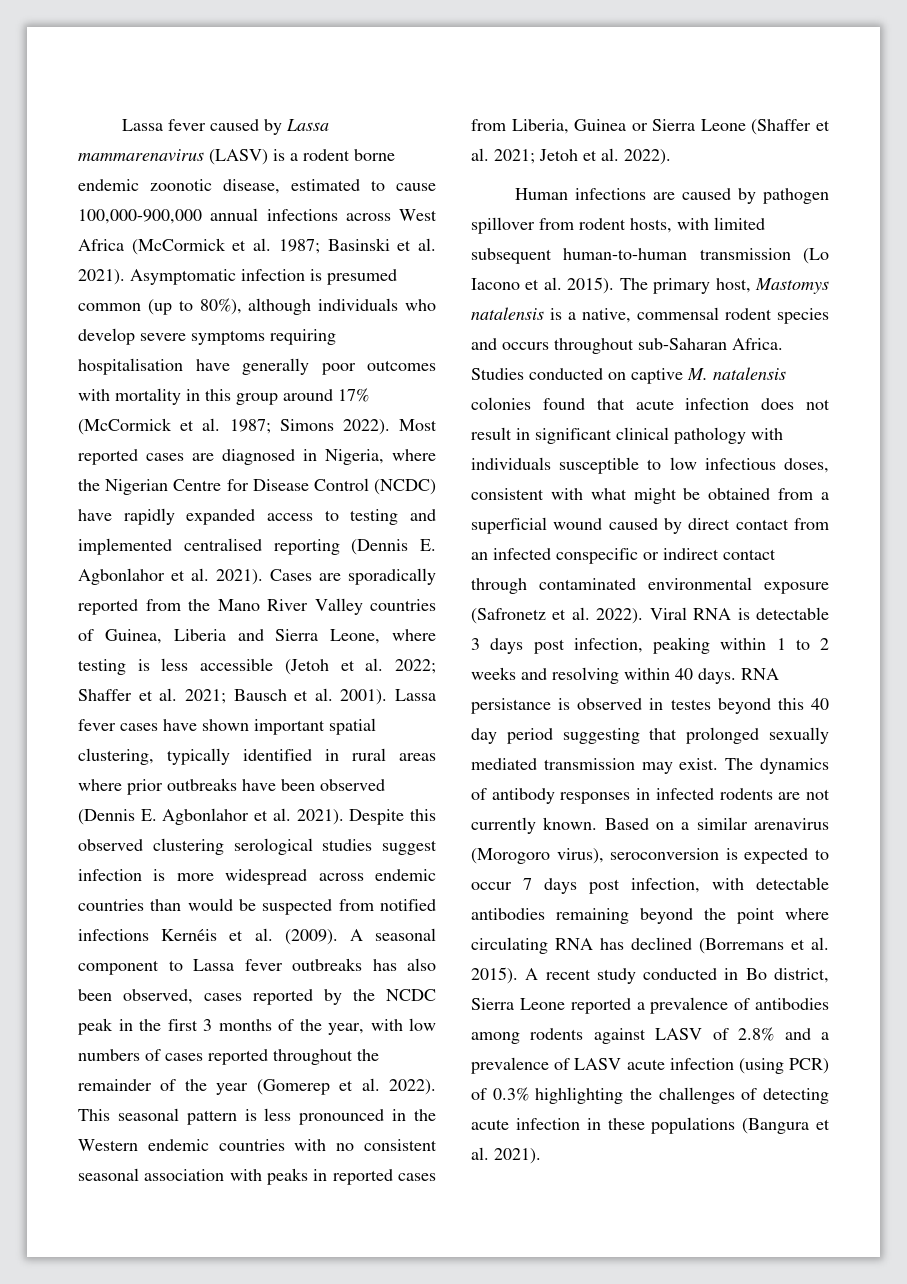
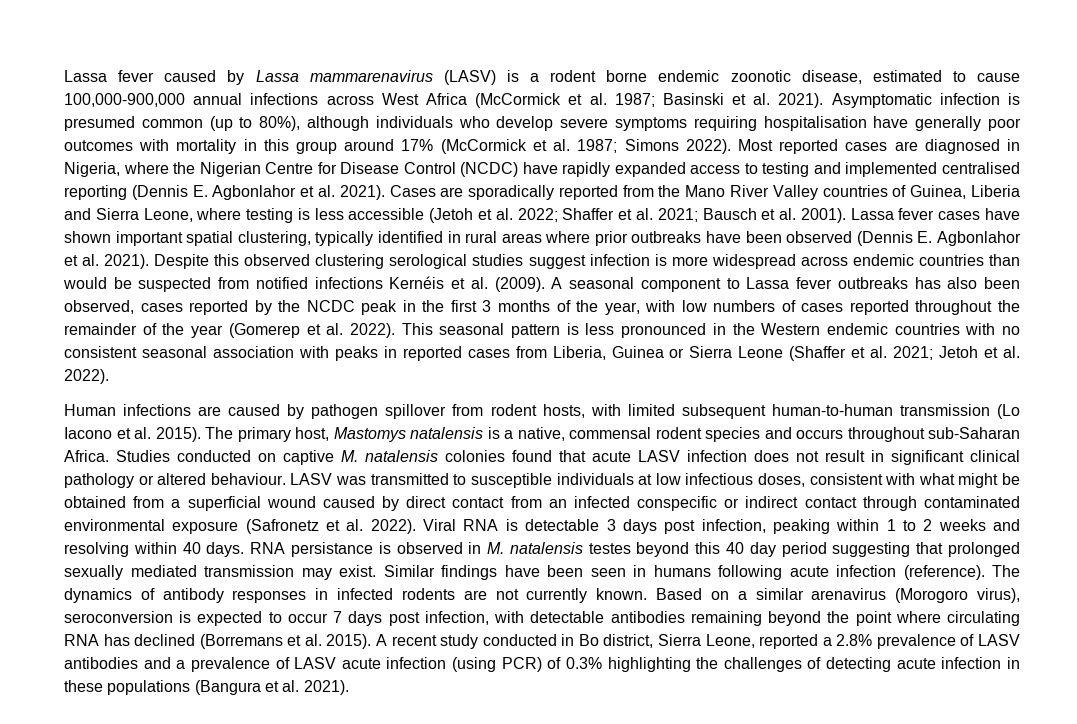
(674, 404) none -> [638,450,680,462] LASV
[751,428,783,440] [471,457,662,474] with individuals susceptible to -> [138,473,653,488] or altered behaviour. LASV was transmitted to susceptible individuals at
(664, 704) none -> [487,542,583,554] M. natalensis
(719, 764) none -> [383,565,985,580] Similar findings have been seen in humans following acute infection (reference).
[519,998,565,1010] Leone -> [705,634,755,648] Leone,
[650,997,829,1014] [471,1027,775,1044] prevalence of antibodies among rodents against LASV of 2.8% -> [836,634,1020,649] [64,657,138,669] 2.8% prevalence of LASV antibodies

